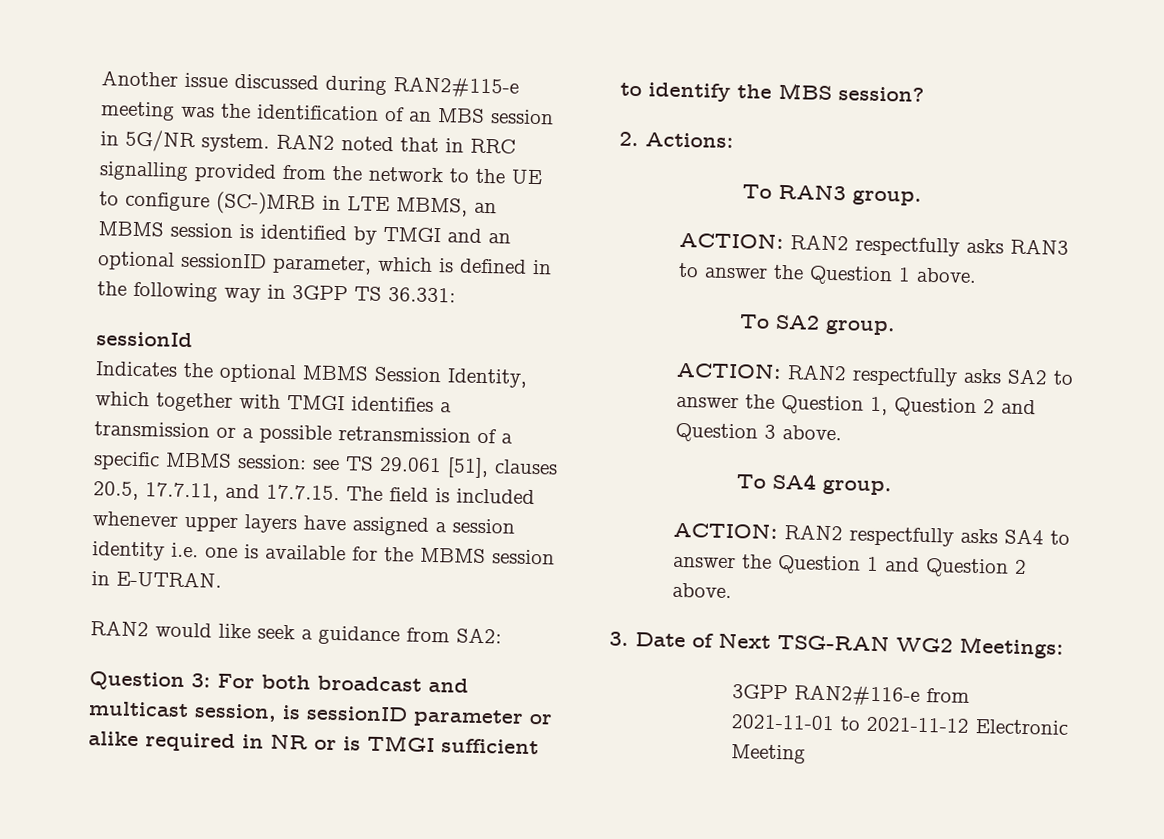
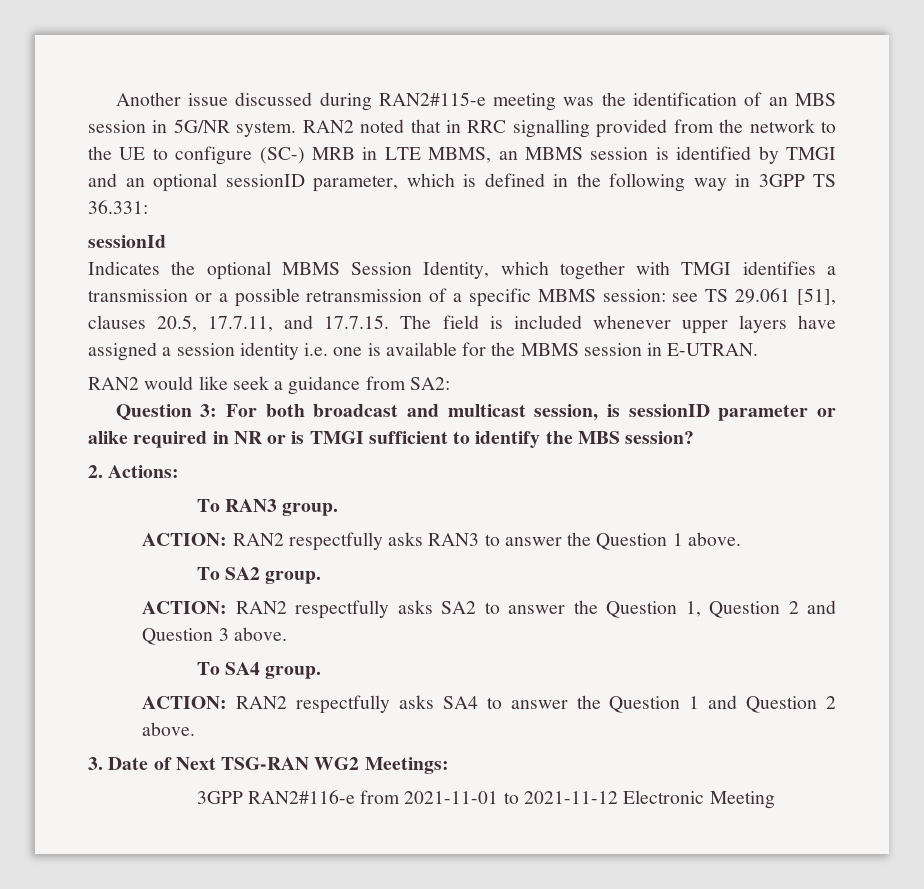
[216,191,316,216] (SC-)MRB -> [259,147,355,164] (SC-) MRB

